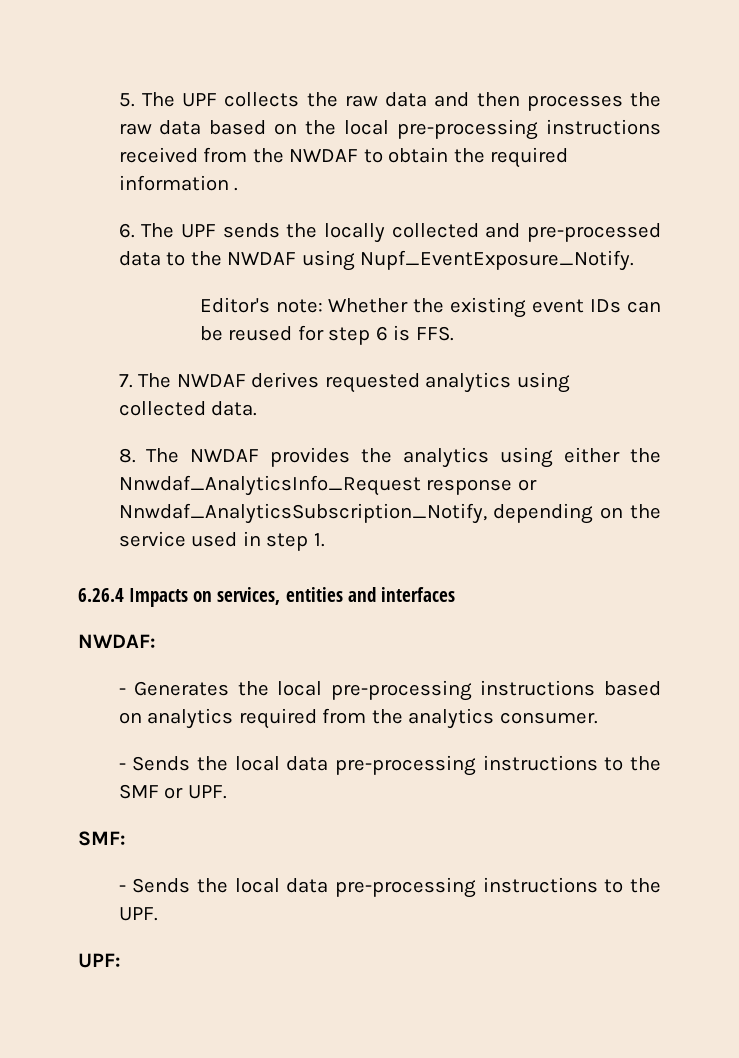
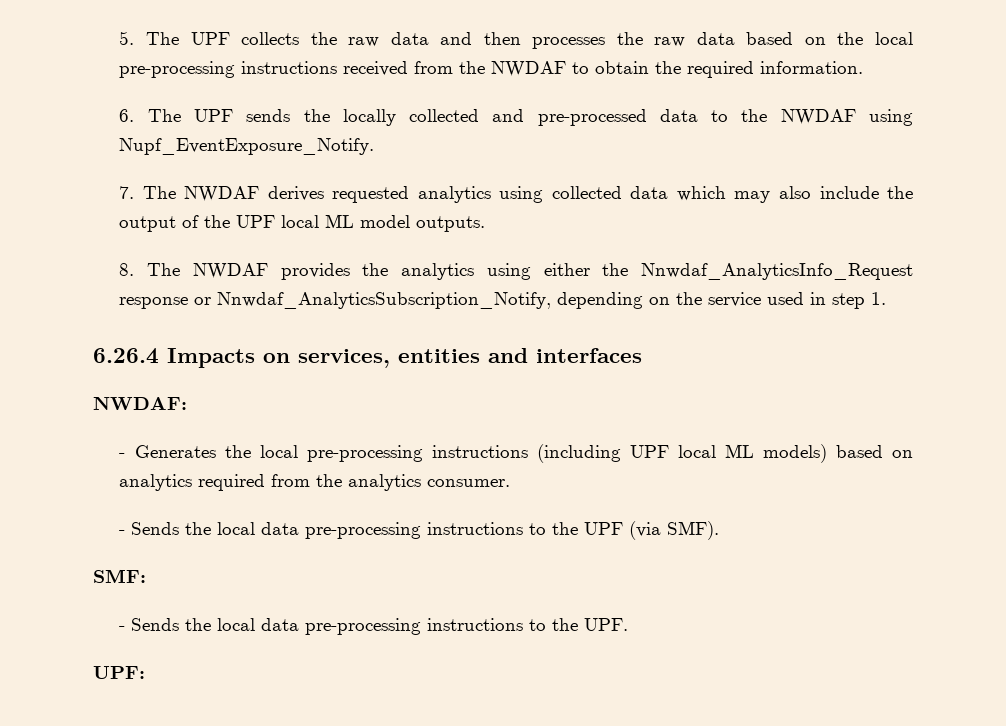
[118,175,239,191] information . -> [760,61,864,74] information.
[199,297,661,318] [199,325,454,345] // Editor's note: Whether the existing event IDs can be reused for step 6 is FFS. -> (375, 146) none
[211,401,258,416] data. -> [630,186,914,203] [119,214,486,232] data which may also include the output of the UPF local ML model outputs.
(596, 688) none -> [536,444,827,463] (including UPF local ML models)
[118,784,227,799] SMF or UPF. -> [584,521,720,540] UPF (via SMF).

